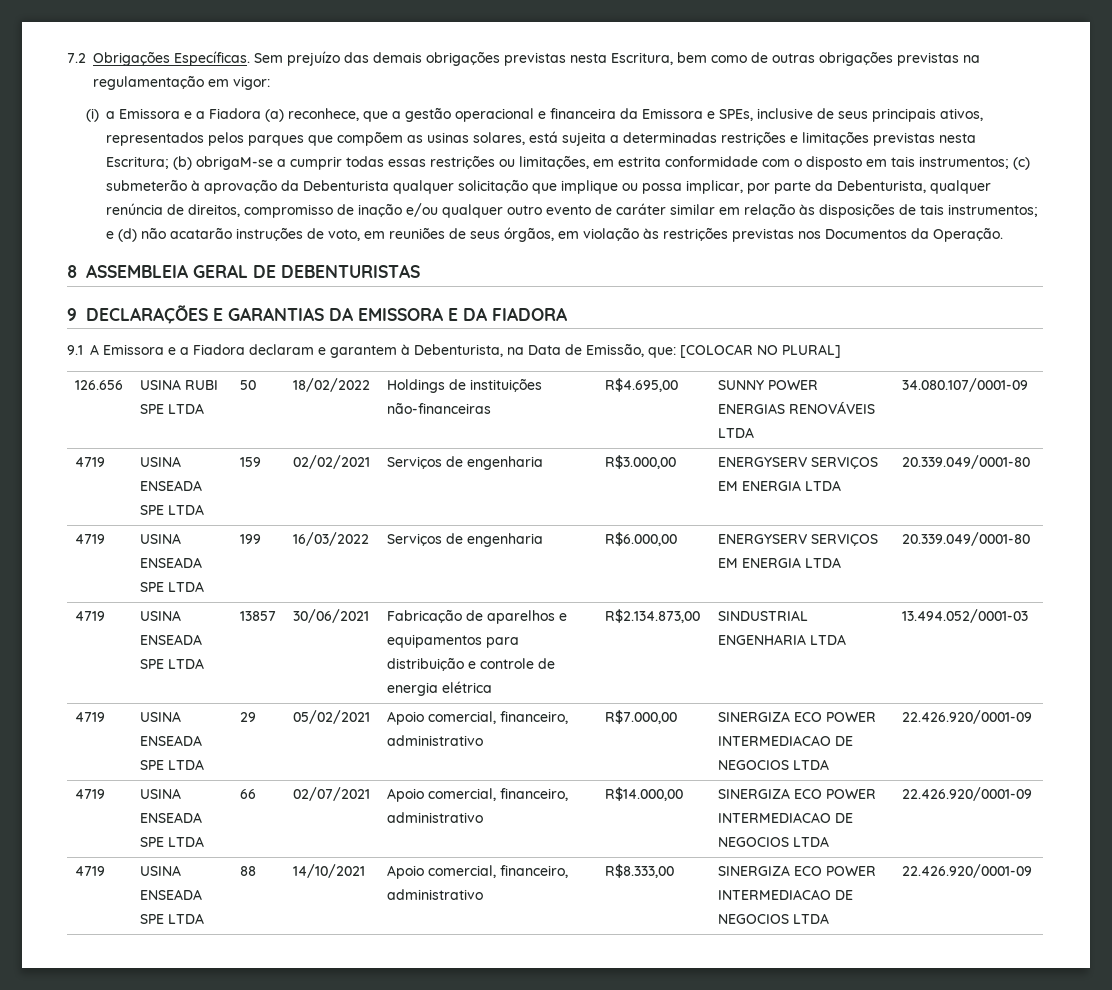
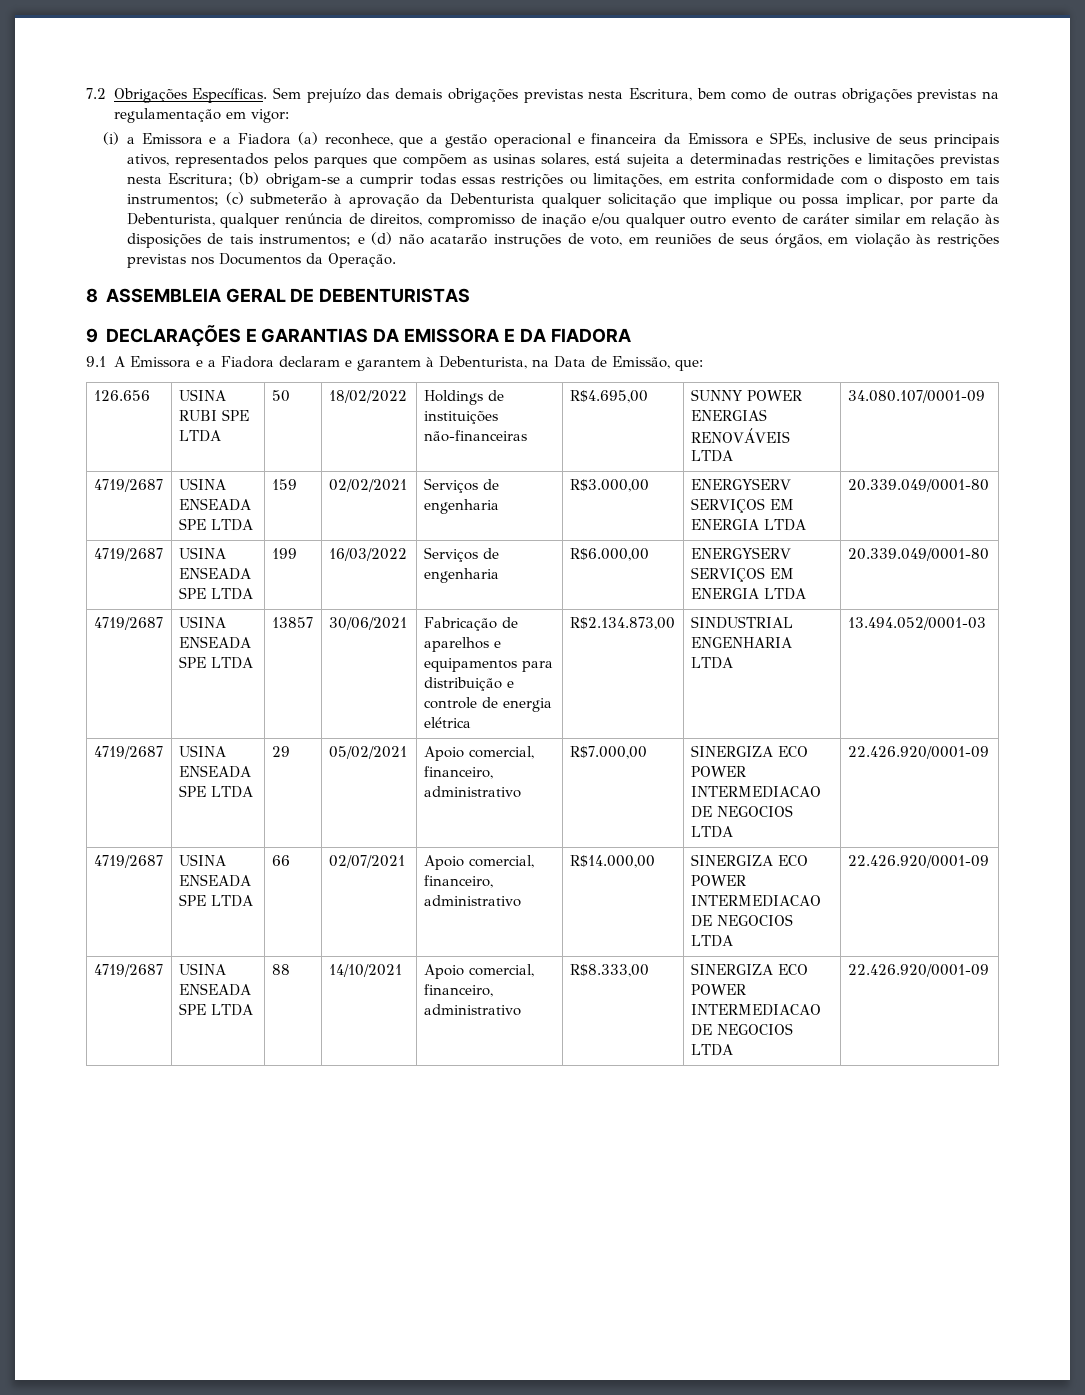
[196,156,274,170] obrigaM-se -> [265,173,340,188] obrigam-se
[680,344,841,358] [COLOCAR NO PLURAL] -> (703, 365) none
[75,457,106,467] 4719 -> [93,479,163,492] 4719/2687
[75,534,106,544] 4719 -> [93,548,163,561] 4719/2687
[75,611,106,621] 4719 -> [93,617,163,630] 4719/2687
[75,712,106,722] 4719 -> [93,746,163,759] 4719/2687
[75,789,106,799] 4719 -> [93,855,163,868] 4719/2687
[75,866,106,876] 4719 -> [93,964,163,977] 4719/2687

